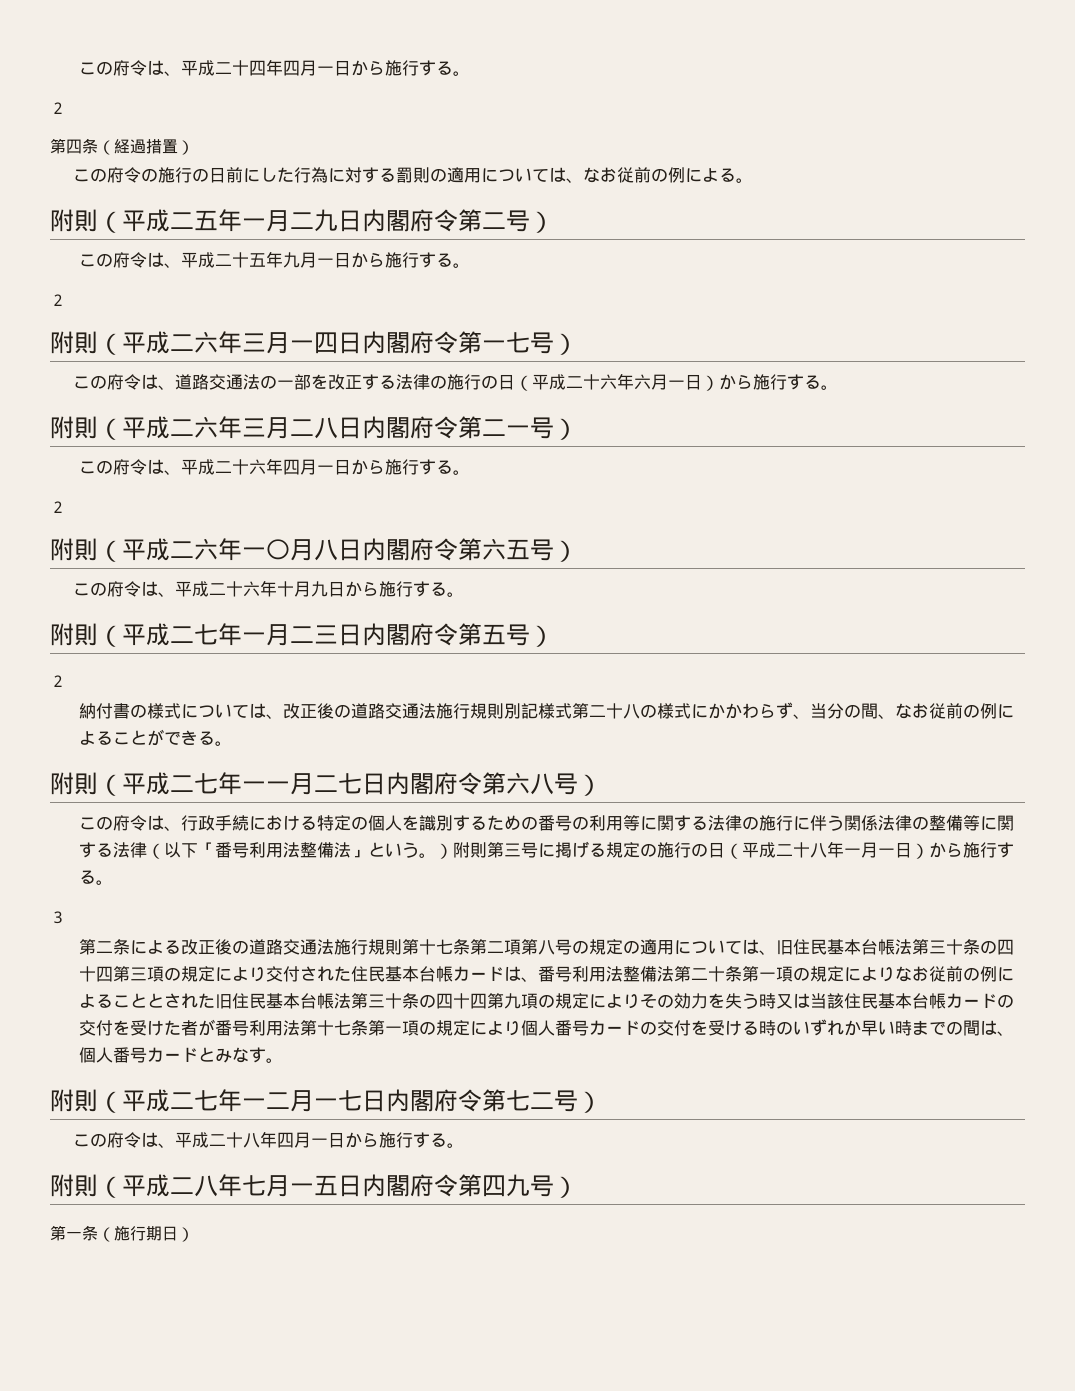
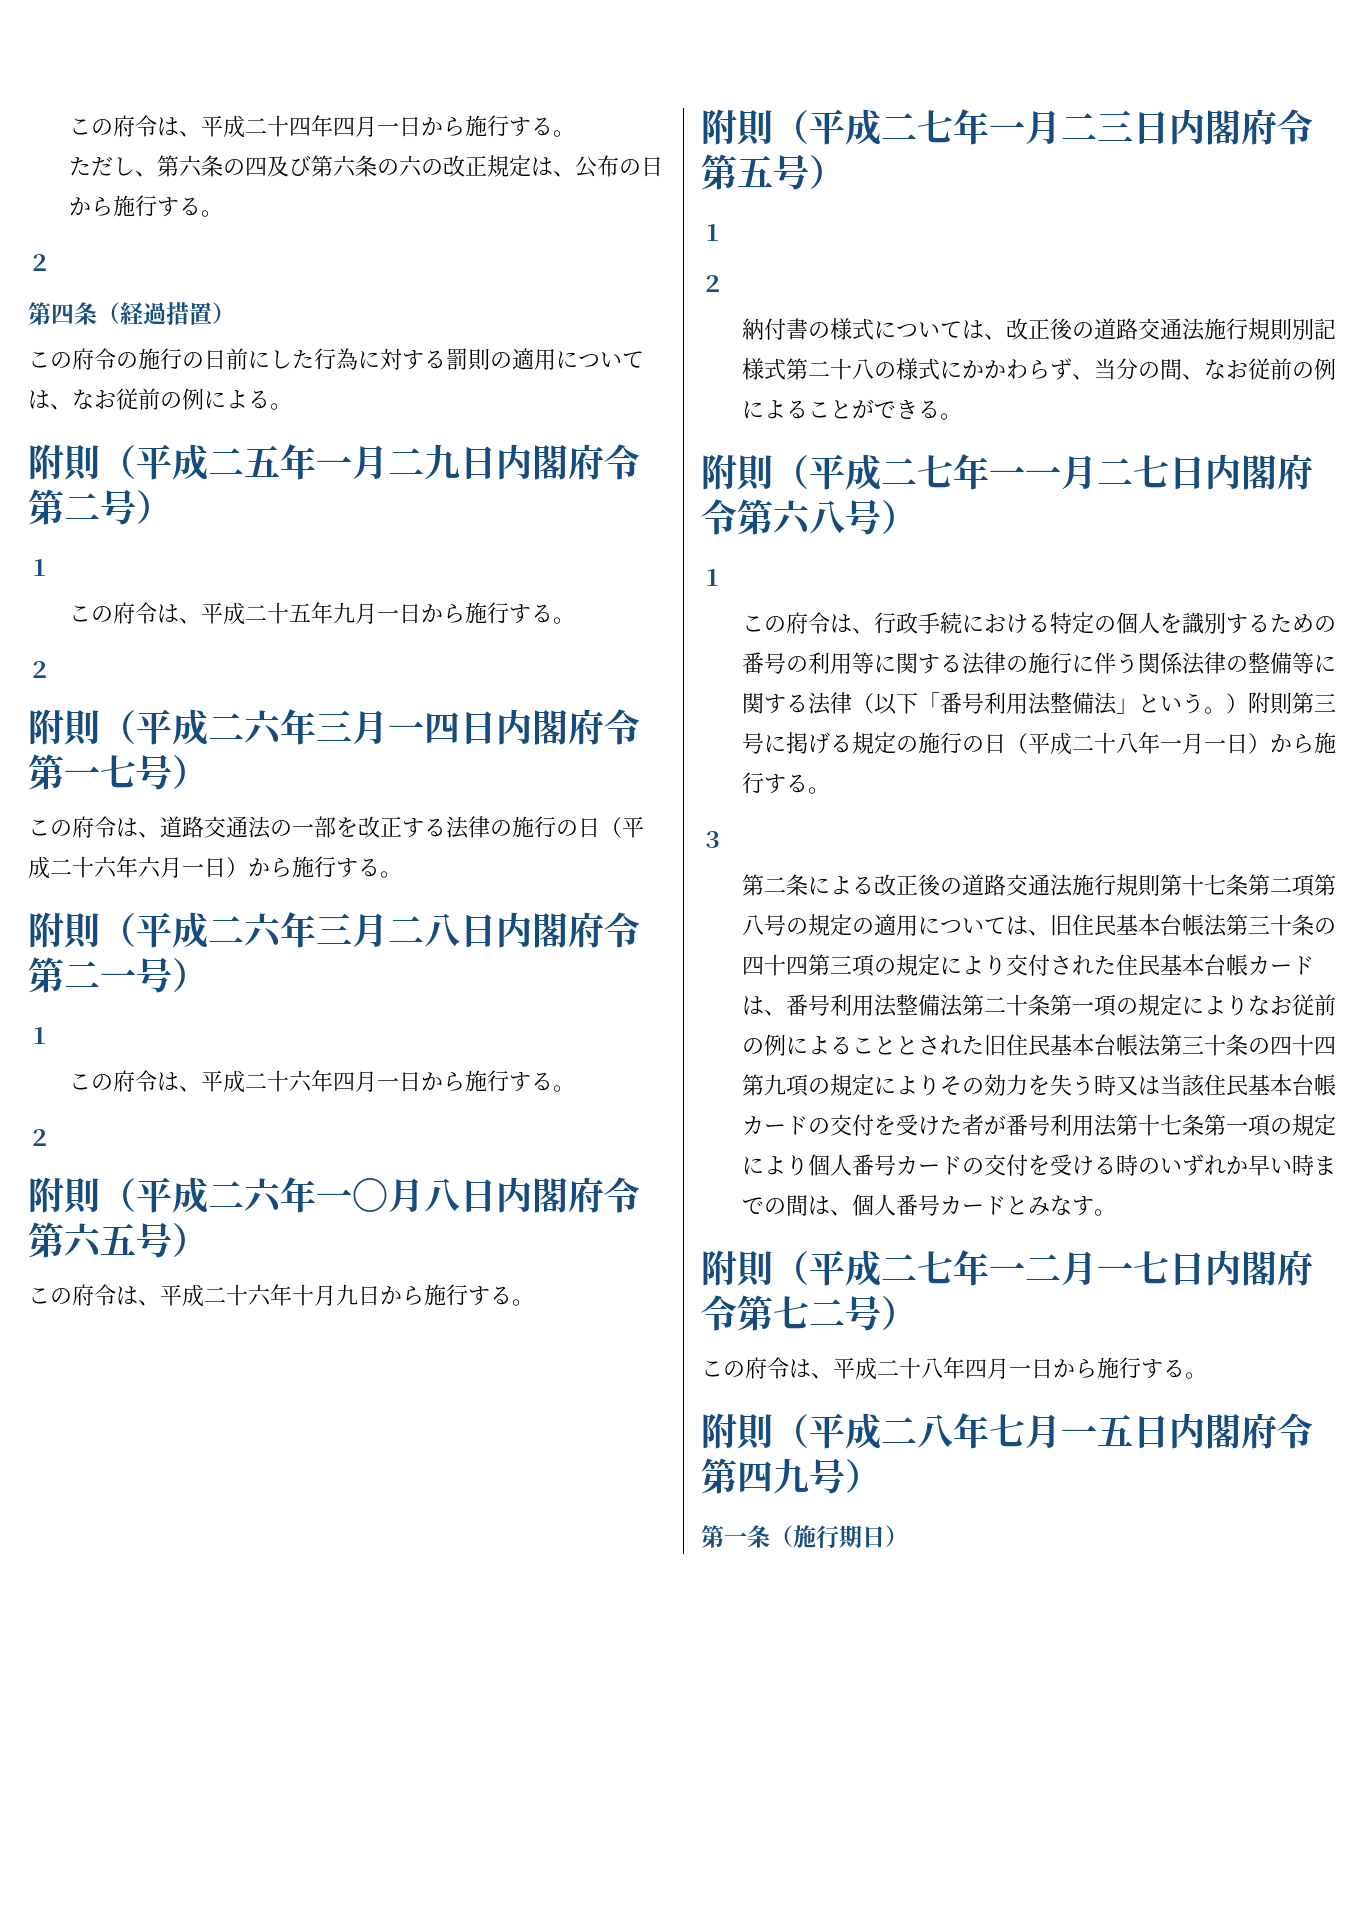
(471, 73) none -> [68,155,663,178] [68,195,223,217] // ただし、第六条の四及び第六条の六の改正規定は、公布の日から施行する。
(554, 222) none -> [28,559,51,576] // １
(578, 429) none -> [28,1027,51,1044] // １
(554, 636) none -> [701,224,724,241] // １
(602, 785) none -> [701,569,724,586] // １

